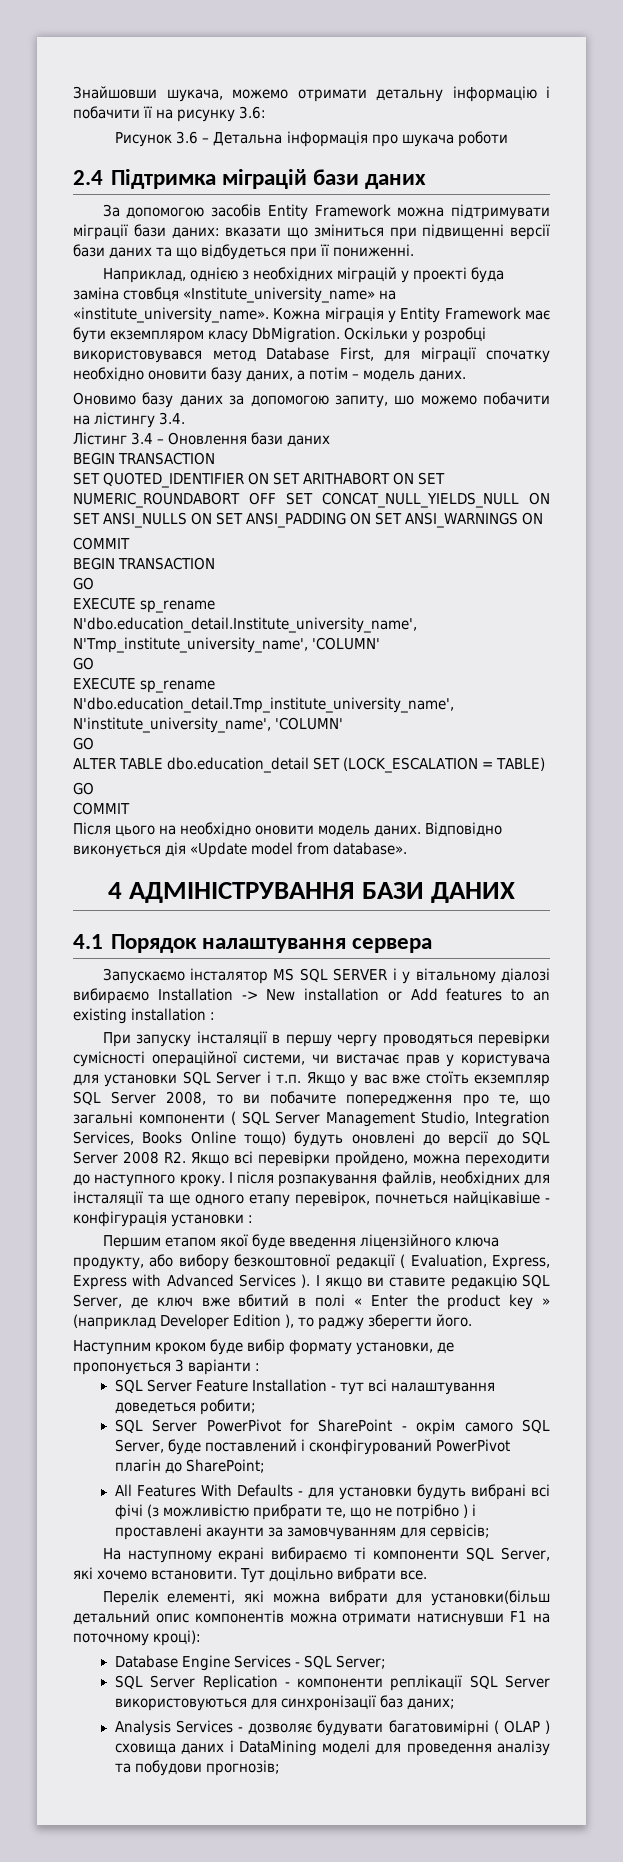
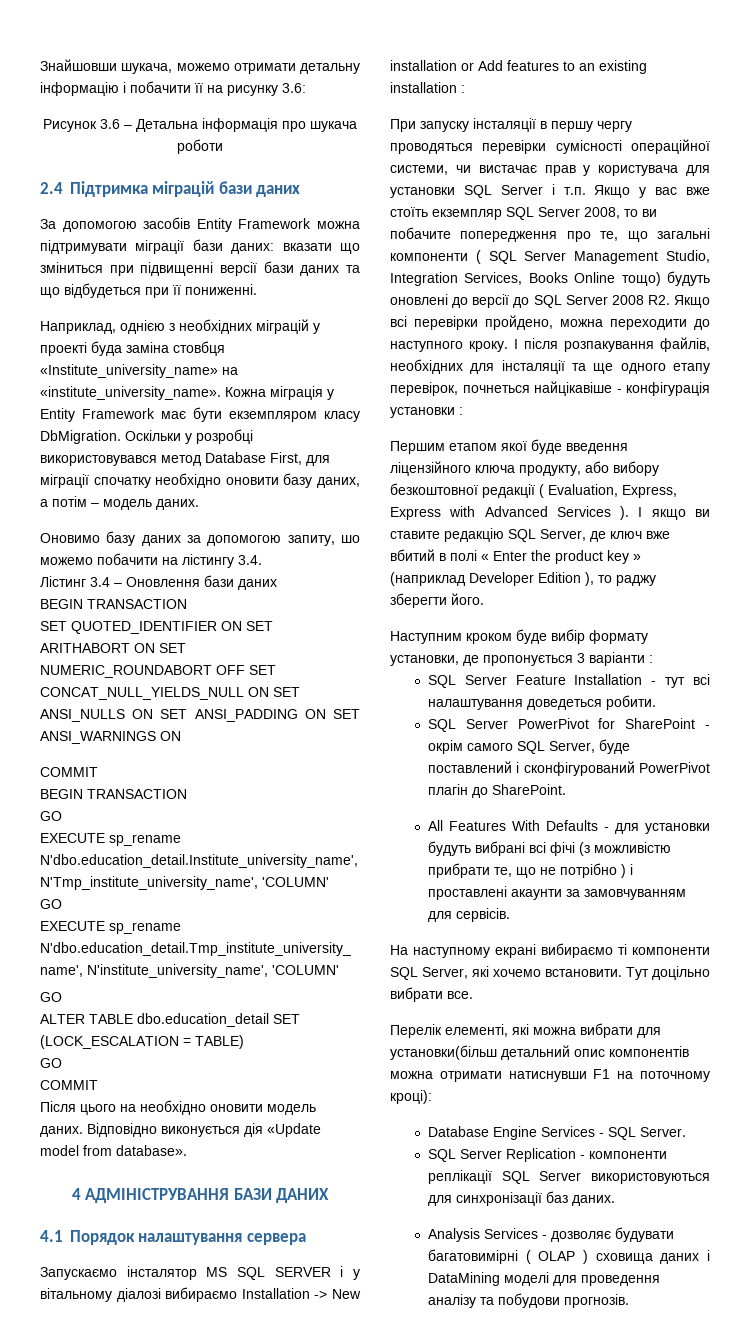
[199,1399,256,1415] робити; -> [605,695,656,710] робити.
[186,1459,266,1473] SharePoint; -> [491,784,566,795] SharePoint.
[430,1524,491,1540] сервісів; -> [455,908,510,922] сервісів.
[336,1655,387,1669] Server; -> [639,1127,686,1137] Server.
[407,1698,456,1710] даних; -> [571,1195,615,1206] даних.
[206,1760,281,1776] прогнозів; -> [563,1294,629,1308] прогнозів.

